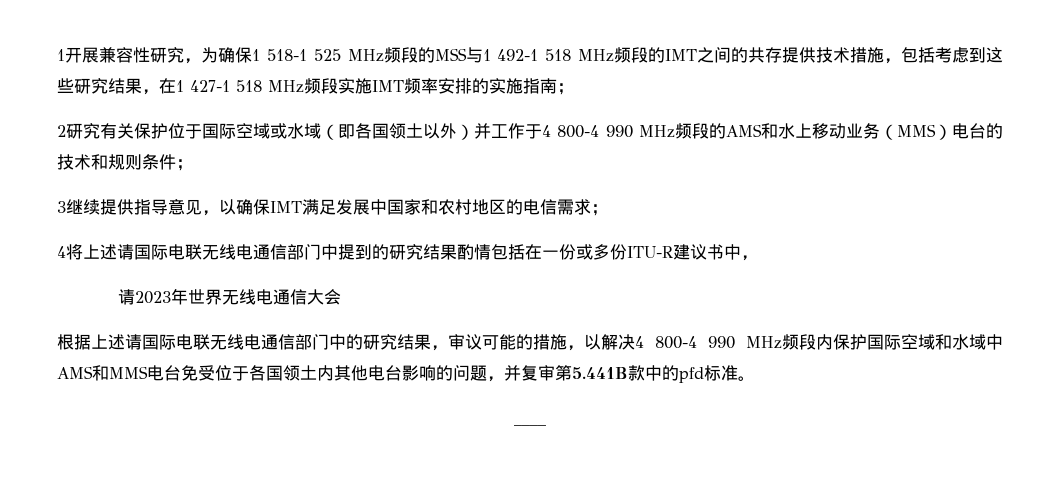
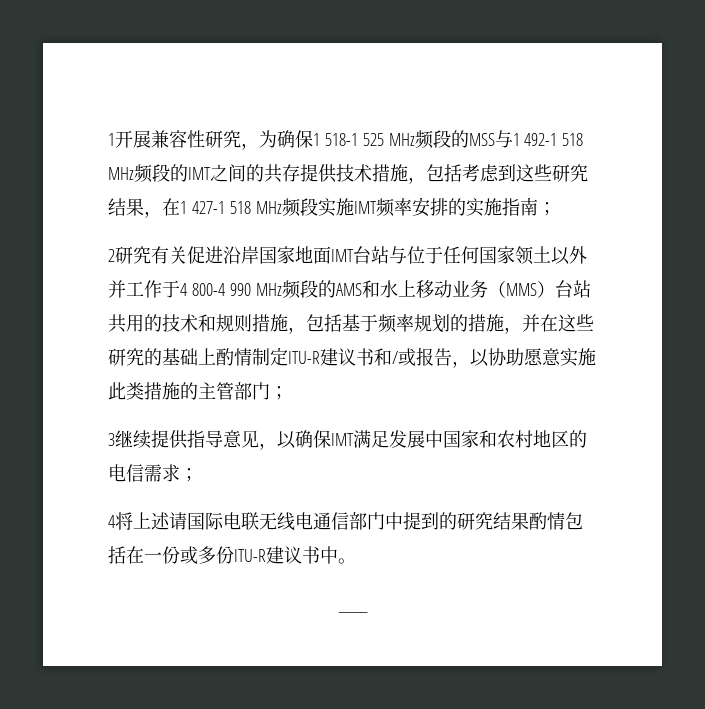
[134,123,389,140] 保护位于国际空域或水域（即各国 -> [187,246,515,264] 促进沿岸国家地面IMT台站与位于任何国家
[457,124,474,140] ） -> (587, 255) none
[952,123,986,139] 电台 -> [554,280,591,298] [108,314,144,333] 台站共用
[142,154,176,170] 条件 -> [252,314,594,334] [108,347,596,368] [108,382,270,400] 措施，包括基于频率规划的措施，并在这些研究的基础上酌情制定ITU-R建议书和/或报告，以协助愿意实施此类措施的主管部门
[741,255,758,261] [117,288,341,305] [57,334,1003,351] [57,365,738,383] ， // 请2023年世界无线电通信大会 // 根据上述请国际电联无线电通信部门中的研究结果，审议可能的措施，以解决4 800-4 990 MHz频段内保护国际空域和水域中AMS和MMS电台免受位于各国领土内其他电台影响的问题，并复审第5.441B款中的pfd标准 -> (338, 555) none

